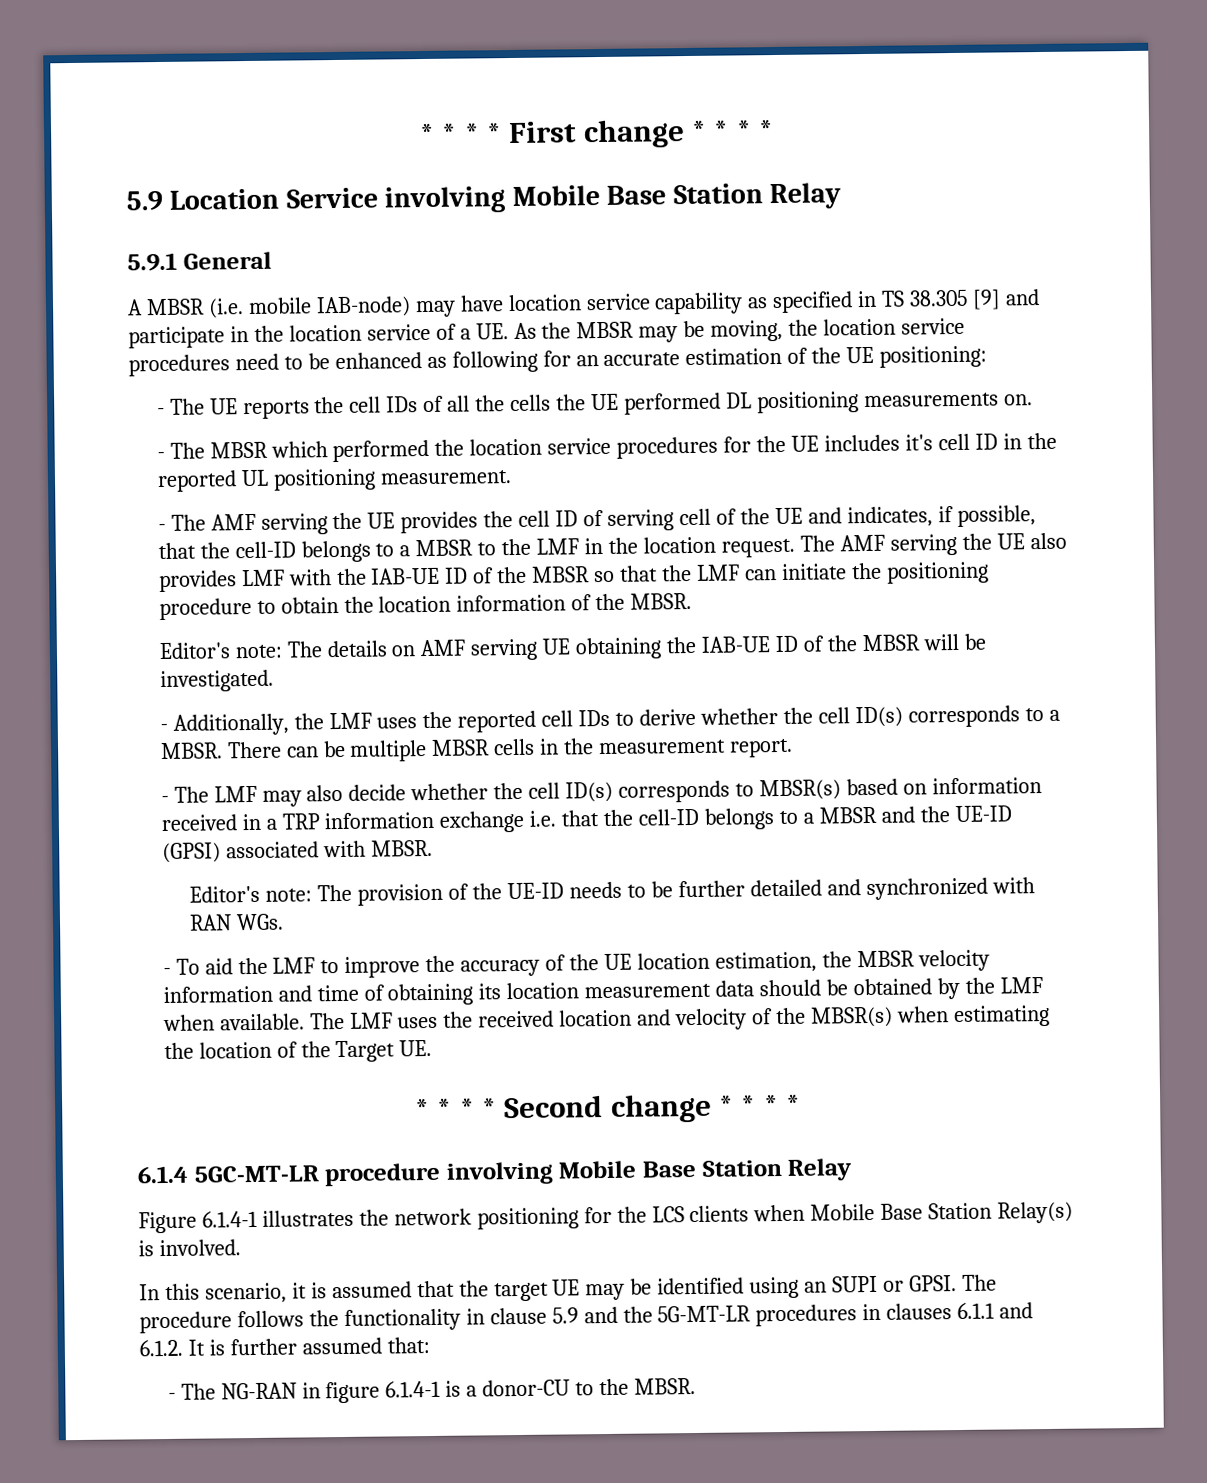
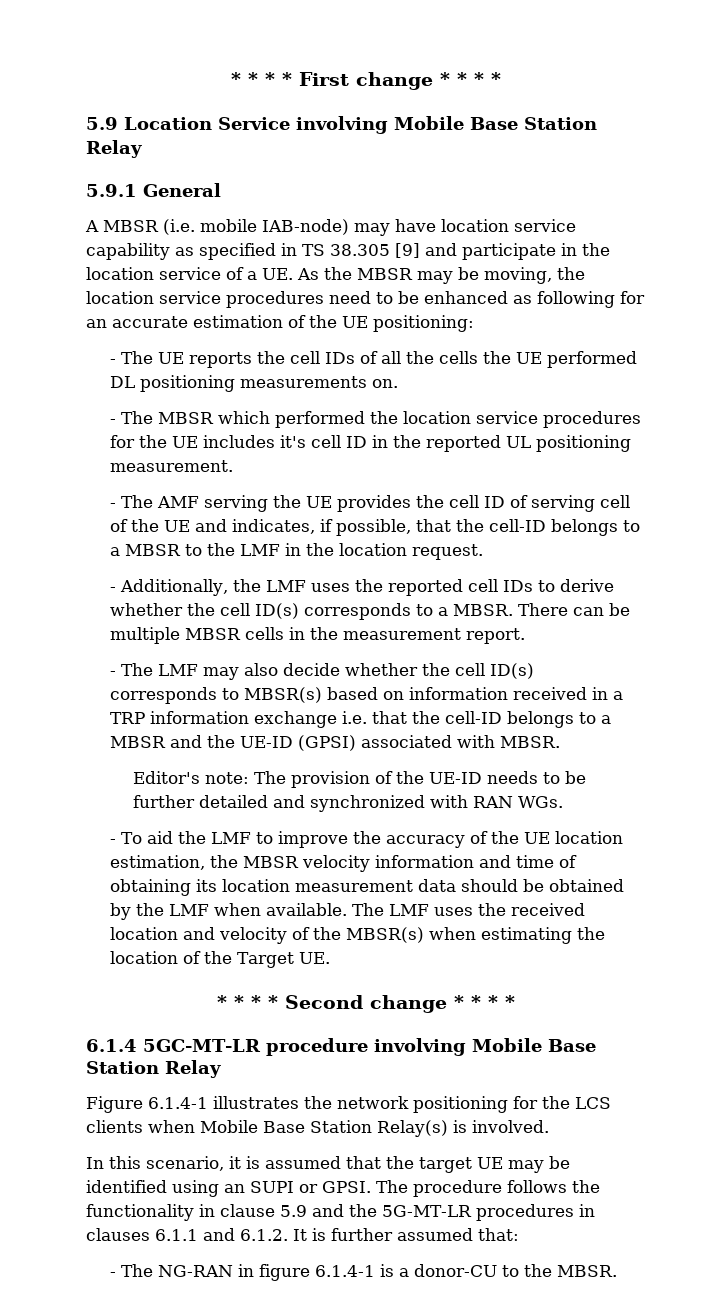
[799,532,1067,556] [158,561,989,593] [158,592,693,621] [158,633,986,661] [159,669,274,693] The AMF serving the UE also provides LMF with the IAB-UE ID of the MBSR so that the LMF can initiate the positioning procedure to obtain the location information of the MBSR. // Editor's note: The details on AMF serving UE obtaining the IAB-UE ID of the MBSR will be investigated. -> (483, 552) none

